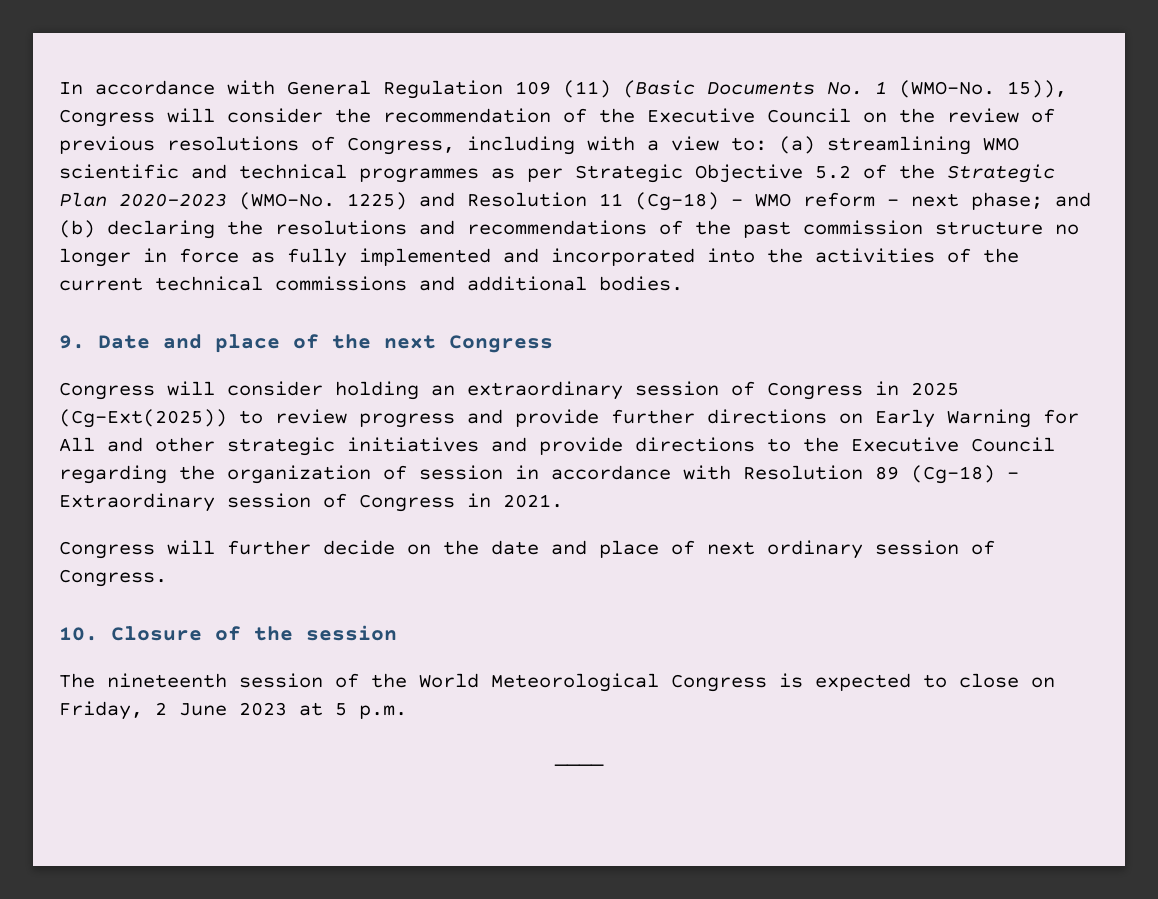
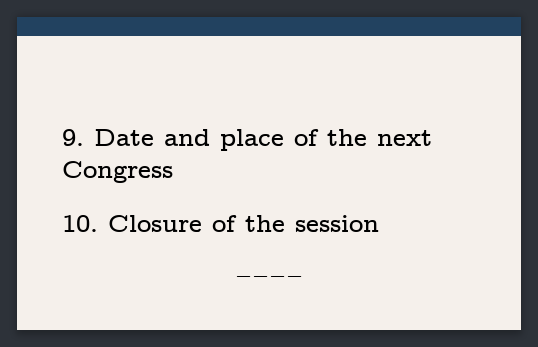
[59,80,1067,99] [59,108,1055,127] [59,136,1019,155] [59,164,1055,183] [59,192,1091,211] [59,220,1079,239] [59,248,1019,267] [59,276,683,291] In accordance with General Regulation 109 (11) (Basic Documents No. 1 (WMO-No. 15)), Congress will consider the recommendation of the Executive Council on the review of previous resolutions of Congress, including with a view to: (a) streamlining WMO scientific and technical programmes as per Strategic Objective 5.2 of the Strategic Plan 2020–2023 (WMO-No. 1225) and Resolution 11 (Cg-18) – WMO reform – next phase; and (b) declaring the resolutions and recommendations of the past commission structure no longer in force as fully implemented and incorporated into the activities of the current technical commissions and additional bodies. // -> (62, 137) none
[59,381,959,400] [59,409,1079,428] [59,437,1055,456] [59,465,1019,484] [59,493,563,512] [59,540,995,559] [59,569,167,587] // Congress will consider holding an extraordinary session of Congress in 2025 (Cg-Ext(2025)) to review progress and provide further directions on Early Warning for All and other strategic initiatives and provide directions to the Executive Council regarding the organization of session in accordance with Resolution 89 (Cg-18) - Extraordinary session of Congress in 2021. // Congress will further decide on the date and place of next ordinary session of Congress. -> (173, 172) none
[59,673,1055,692] [59,701,407,720] // The nineteenth session of the World Meteorological Congress is expected to close on Friday, 2 June 2023 at 5 p.m. -> (379, 223) none

